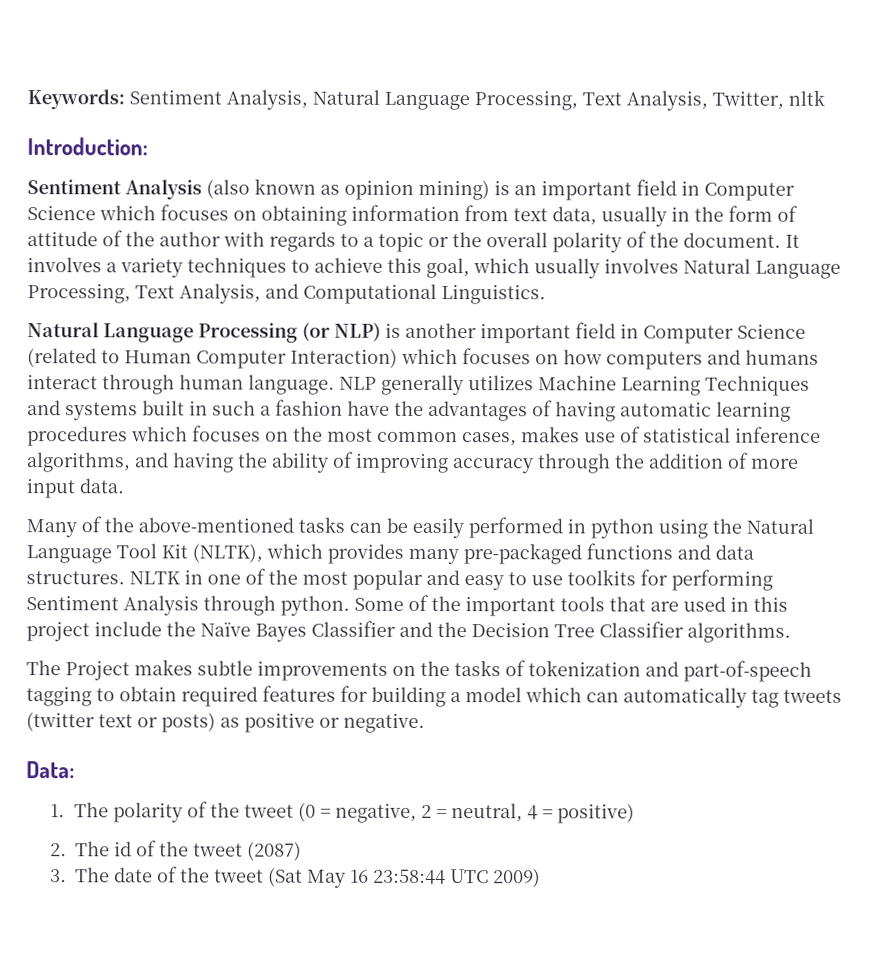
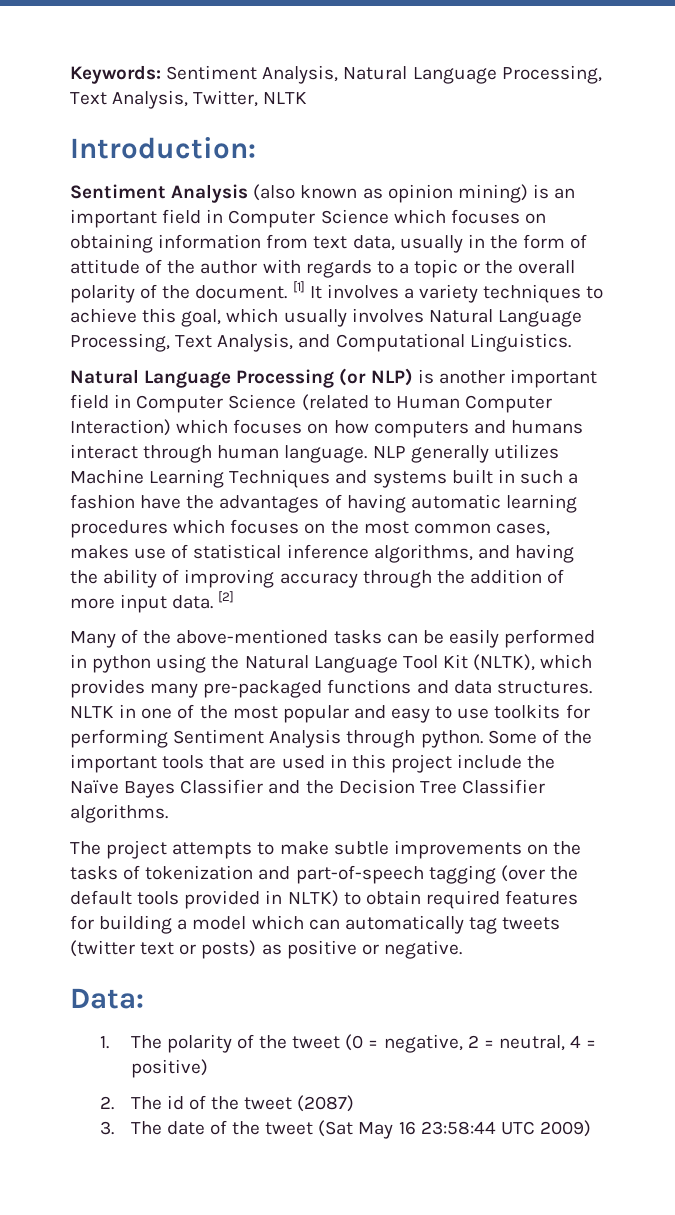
[788,89,825,106] nltk -> [263,92,308,104] NLTK
(781, 240) none -> [292,281,305,293] [1]
(125, 486) none -> [218,591,235,603] [2]
[65,659,193,681] Project makes -> [106,840,329,859] project attempts to make
(92, 696) none -> [500,865,578,882] [70,890,339,909] (over the default tools provided in NLTK)

